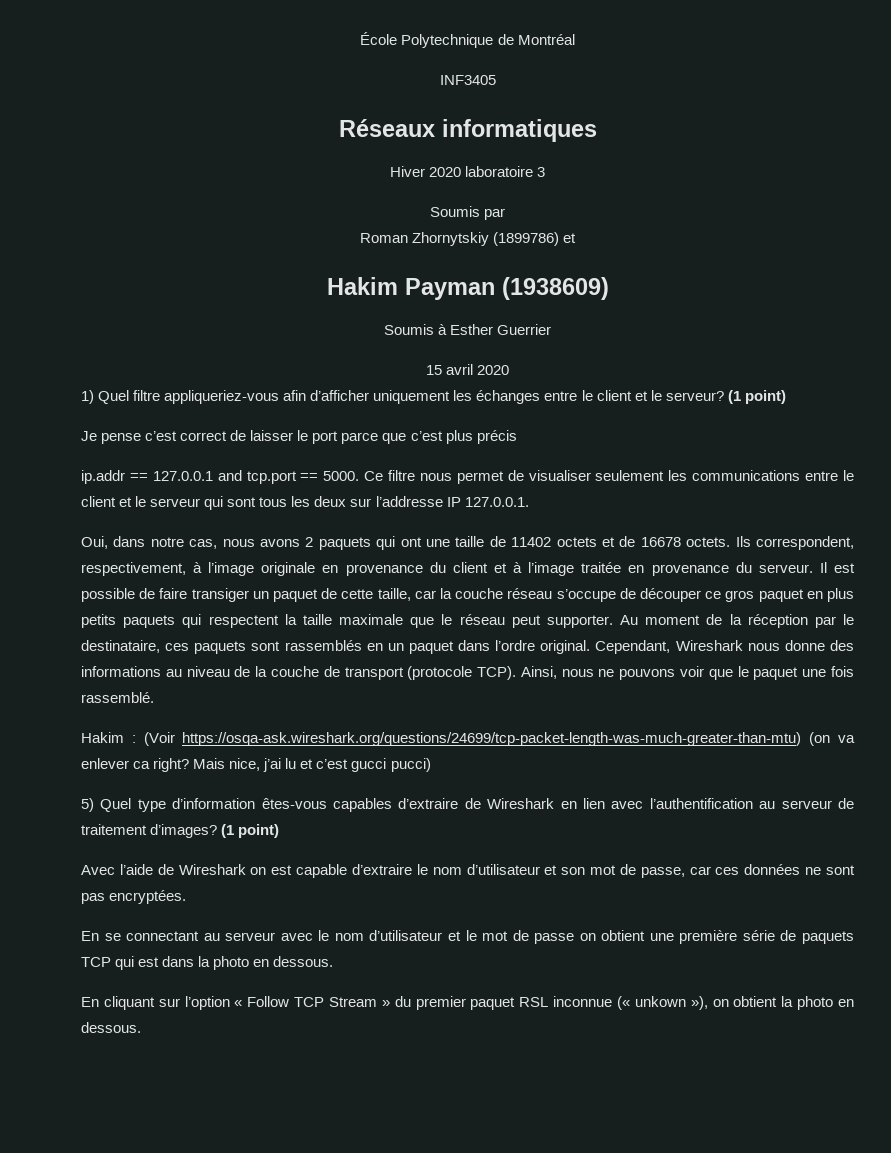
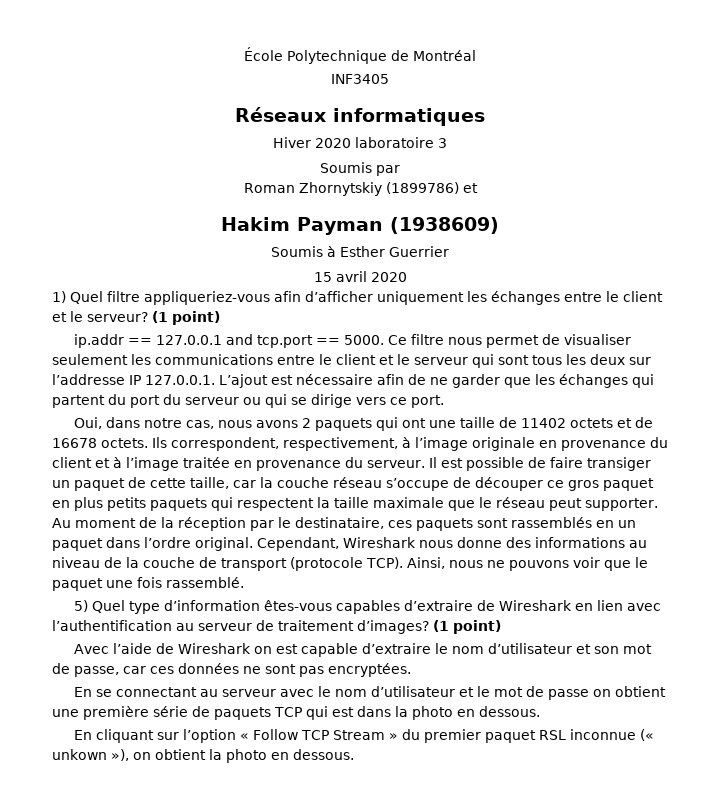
[81,430,517,444] // Je pense c’est correct de laisser le port parce que c’est plus précis -> (220, 318) none
(529, 502) none -> [219,374,654,388] [52,394,444,408] L’ajout est nécessaire afin de ne garder que les échanges qui partent du port du serveur ou qui se dirige vers ce port.
[81,732,855,746] [81,758,431,772] // Hakim : (Voir https://osqa-ask.wireshark.org/questions/24699/tcp-packet-length-was-much-greater-than-mtu) (on va enlever ca right? Mais nice, j’ai lu et c’est gucci pucci) -> (244, 582) none

